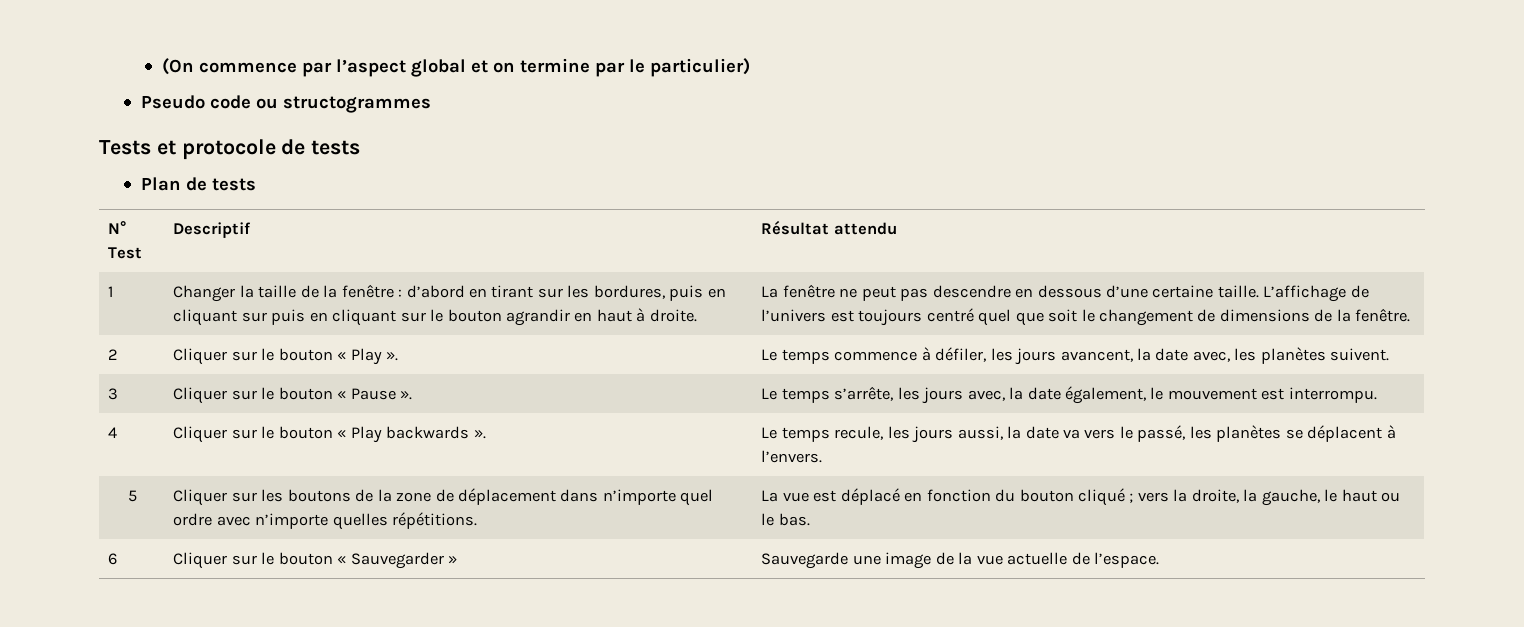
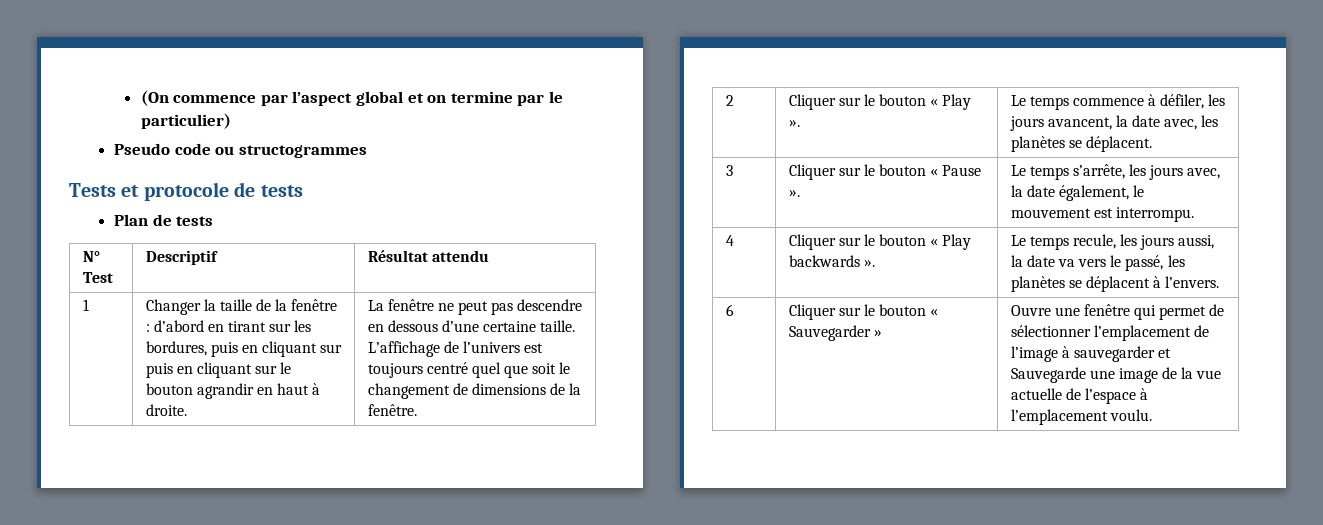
[1330,348,1390,361] suivent. -> [1068,136,1152,152] se déplacent.
[127,490,137,502] [173,488,714,506] [173,512,478,530] [761,488,1401,506] [761,513,810,526] // 5 | Cliquer sur les boutons de la zone de déplacement dans n’importe quel ordre avec n’importe quelles répétitions. | La vue est déplacé en fonction du bouton cliqué ; vers la droite, la gauche, le haut ou le bas. -> (1220, 282) none
(458, 560) none -> [1010,304,1225,320] [1010,325,1209,341] [1010,346,1172,362] Ouvre une fenêtre qui permet de sélectionner l’emplacement de l’image à sauvegarder et
[1093,552,1159,568] l’espace. -> [1084,388,1149,404] [1010,409,1152,425] l’espace à l’emplacement voulu.

